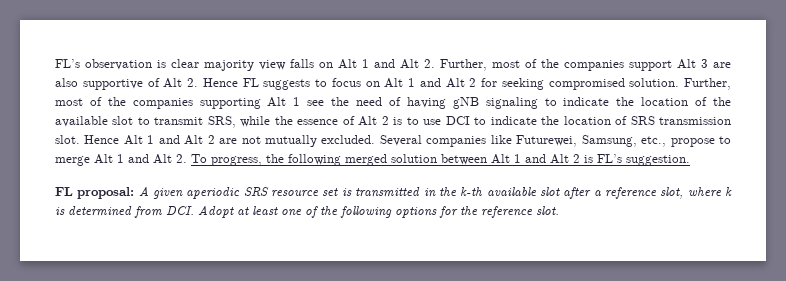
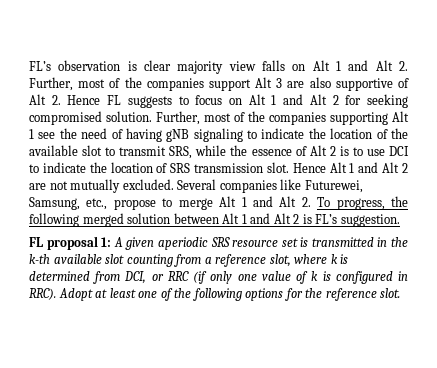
[77,187,135,199] proposal: -> [46,236,112,250] proposal 1:
[563,187,592,199] after -> [126,254,202,267] counting from
[166,206,194,215] DCI. -> [124,271,408,284] [29,288,56,300] DCI, or RRC (if only one value of k is configured in RRC).

